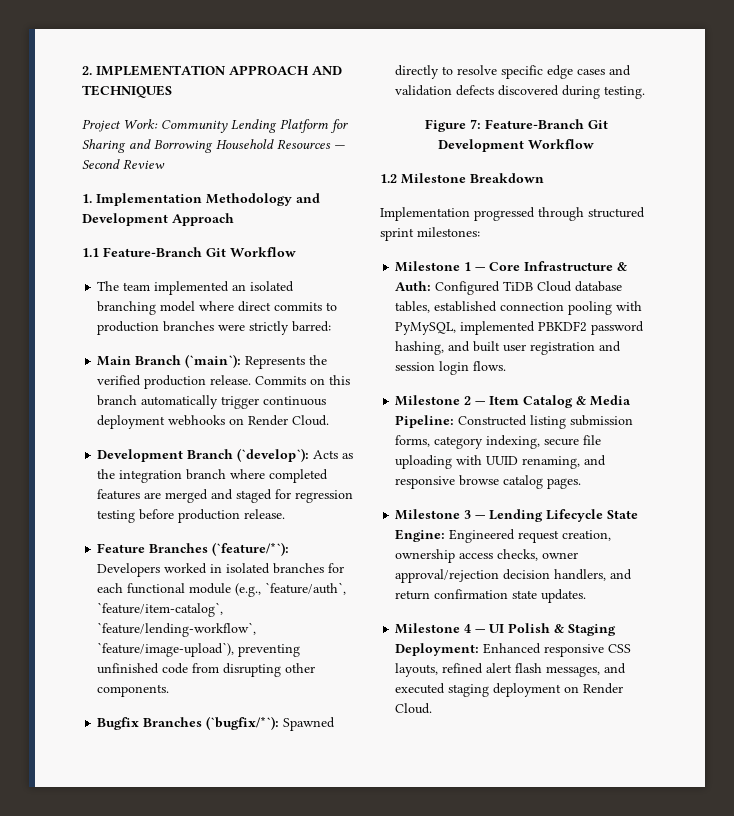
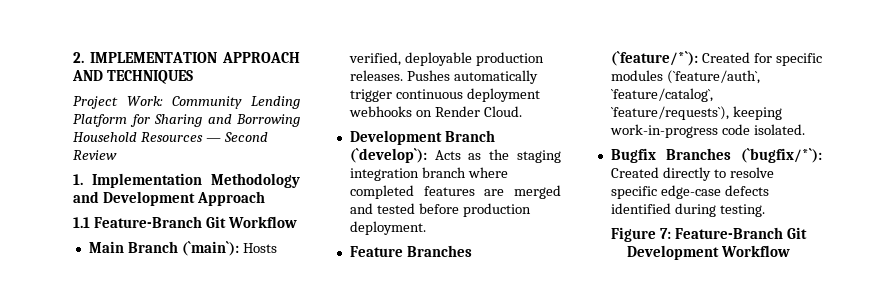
[97,281,295,295] [97,301,338,315] [97,321,332,335] [97,354,328,369] [97,375,351,389] [97,395,138,406] The team implemented an isolated branching model where direct commits to production branches were strictly barred: // Main Branch (`main`): Represents the verified production release. Commits on this branch -> [88,241,277,256] [348,52,544,66] [349,70,450,81] Main Branch (`main`): Hosts verified, deployable production releases. Pushes
(116, 474) none -> [517,150,561,163] staging
[236,489,354,503] [97,510,136,523] staged for regression testing -> [376,203,415,214] tested
[244,509,286,519] release. -> [349,221,426,235] deployment.
[97,563,345,577] [97,582,347,597] [97,602,224,617] [97,622,257,637] [97,642,301,657] [97,663,316,677] [97,684,170,697] Developers worked in isolated branches for each functional module (e.g., `feature/auth`, `feature/item-catalog`, `feature/lending-workflow`, `feature/image-upload`), preventing unfinished code from disrupting other components. -> [701,52,822,66] [610,70,760,84] [610,88,713,102] [610,106,782,120] [609,124,805,138] Created for specific modules (`feature/auth`, `feature/catalog`, `feature/requests`), keeping work-in-progress code isolated.
[283,717,336,731] Spawned -> [610,167,659,178] Created
[547,65,632,79] [395,85,560,96] edge cases and validation defects discovered -> [660,185,769,199] [610,203,671,214] edge-case defects identified
[380,173,544,184] [380,207,645,221] [380,227,480,241] [395,261,628,272] [395,281,623,295] [395,301,643,315] [395,321,645,335] [395,341,622,355] [395,361,507,375] [395,395,632,408] [395,415,634,429] [395,435,602,449] [395,455,607,469] [395,475,582,489] [395,509,639,522] [395,529,612,543] [395,549,579,563] [395,569,633,583] [395,589,587,603] [395,623,617,636] [395,643,632,657] [395,663,627,677] [395,683,624,697] [395,703,433,714] // 1.2 Milestone Breakdown // Implementation progressed through structured sprint milestones: // Milestone 1 — Core Infrastructure & Auth: Configured TiDB Cloud database tables, established connection pooling with PyMySQL, implemented PBKDF2 password hashing, and built user registration and session login flows. // Milestone 2 — Item Catalog & Media Pipeline: Constructed listing submission forms, category indexing, secure file uploading with UUID renaming, and responsive browse catalog pages. // Milestone 3 — Lending Lifecycle State Engine: Engineered request creation, ownership access checks, owner approval/rejection decision handlers, and return confirmation state updates. // Milestone 4 — UI Polish & Staging Deployment: Enhanced responsive CSS layouts, refined alert flash messages, and executed staging deployment on Render Cloud. -> (790, 251) none

